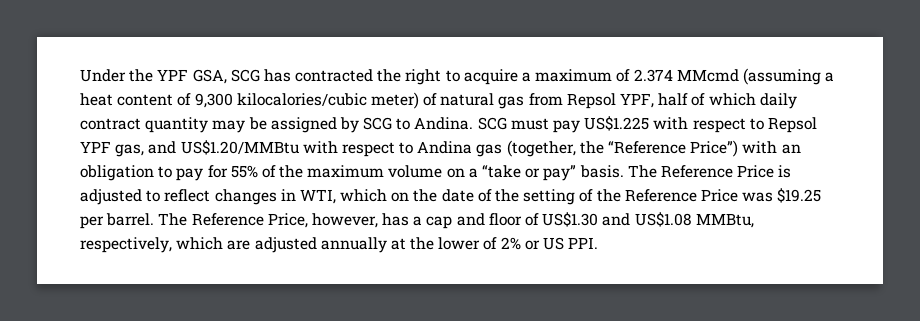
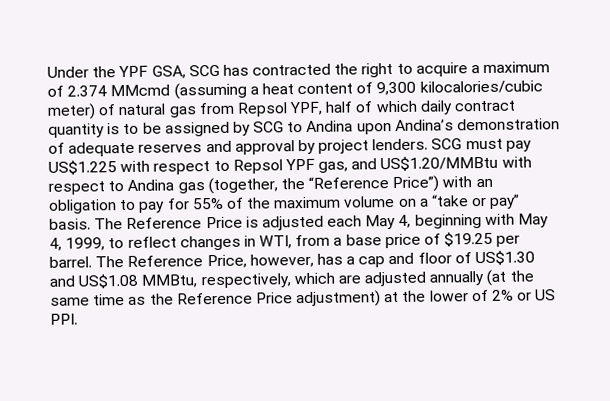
[212,120,246,133] may -> [107,123,140,135] is to
[414,117,474,130] Andina. -> [306,118,561,135] [48,138,429,157] Andina upon Andina’s demonstration of adequate reserves and approval by project lenders.
(142, 197) none -> [327,213,550,230] [49,237,106,251] each May 4, beginning with May 4, 1999,
[340,189,774,205] which on the date of the setting of the Reference Price was -> [295,233,442,249] from a base price of
(387, 245) none -> [486,269,534,286] [50,290,382,308] (at the same time as the Reference Price adjustment)

